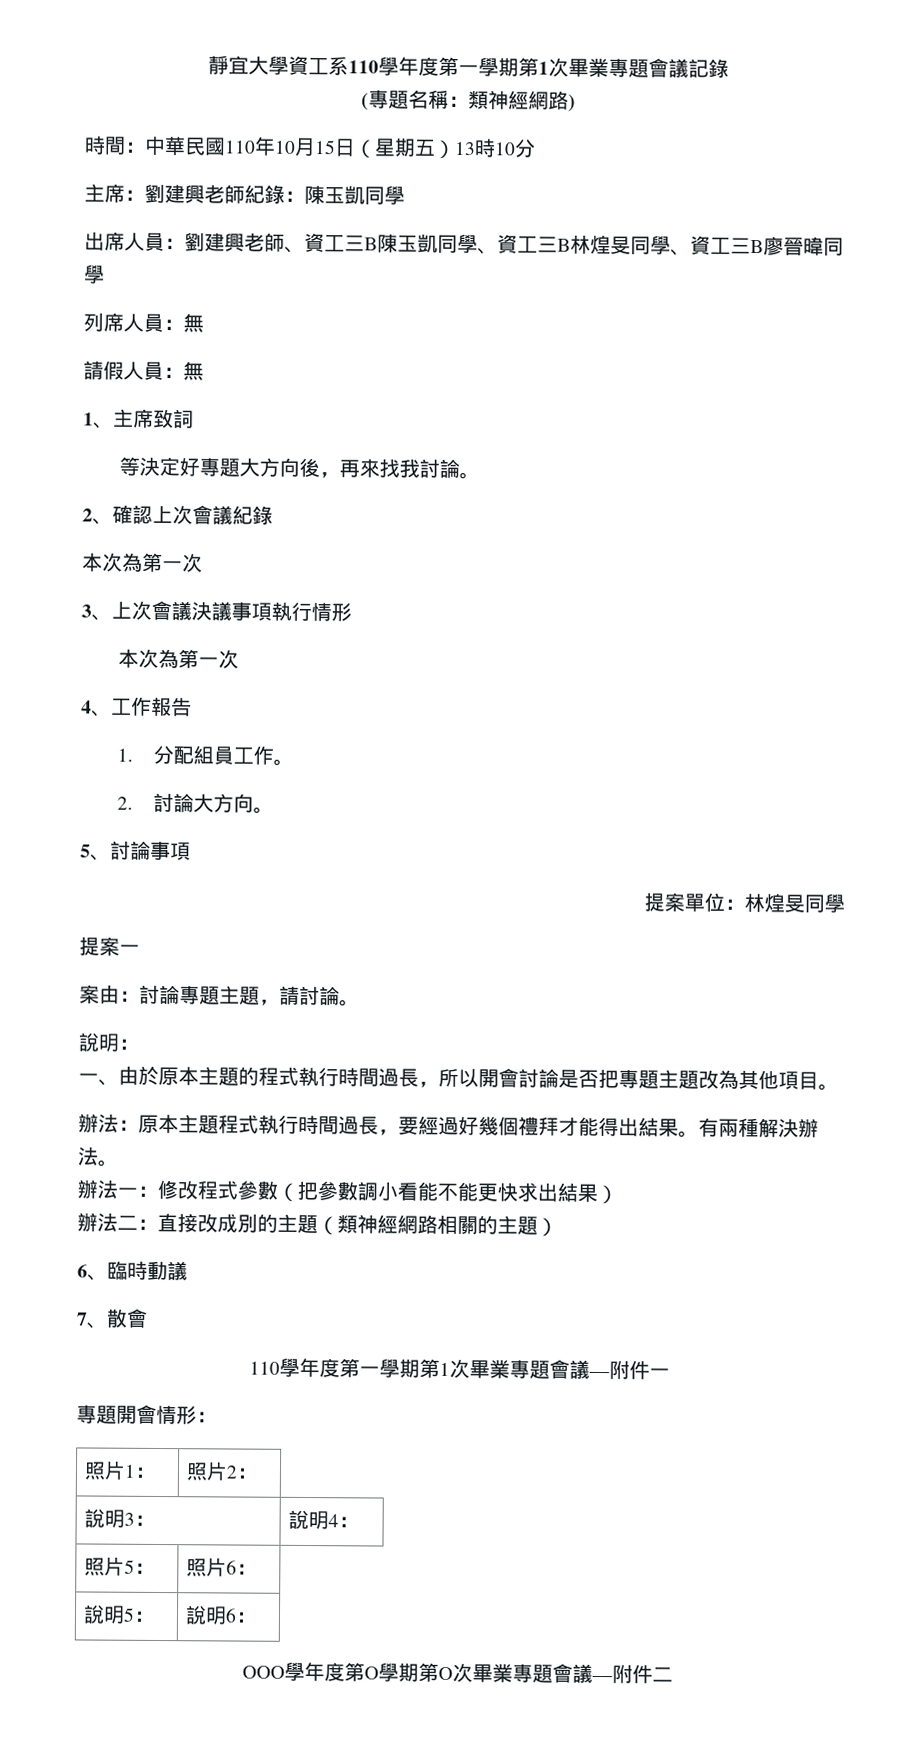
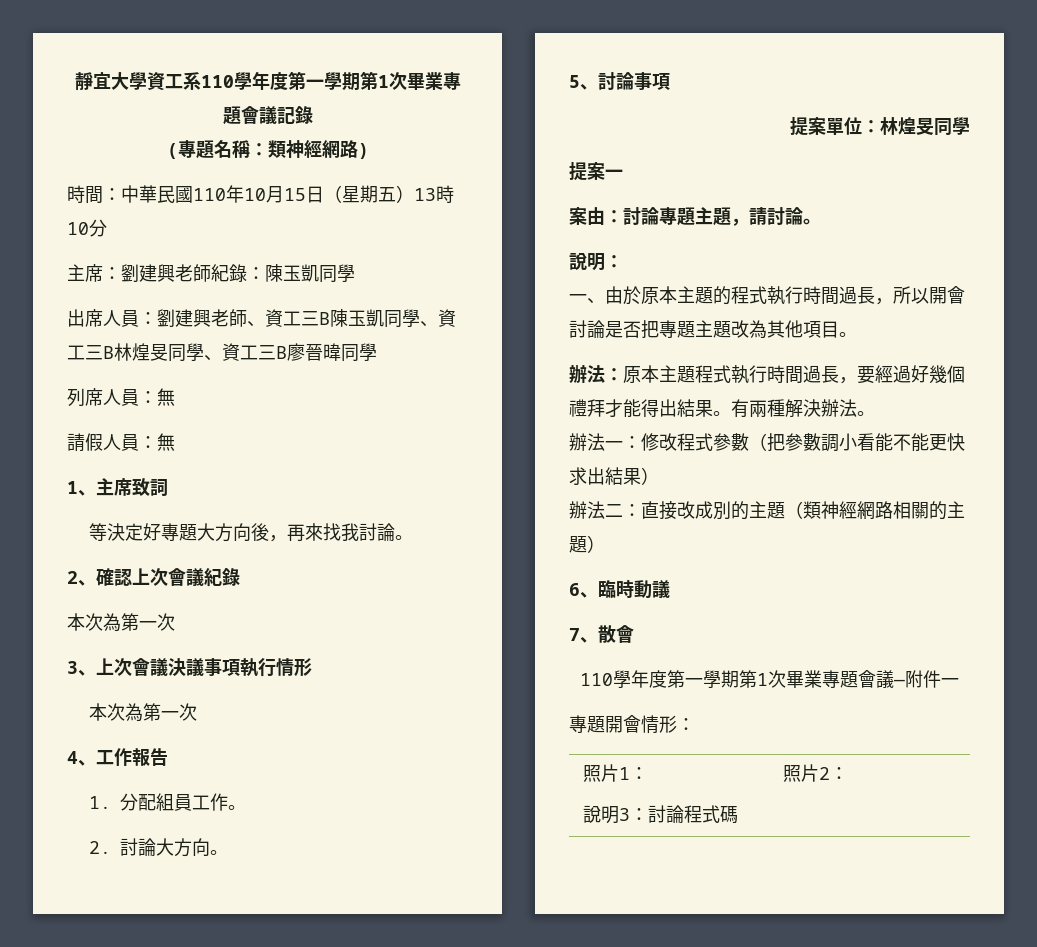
[287,1509,359,1530] [83,1556,155,1576] [185,1557,257,1577] [82,1604,155,1624] [184,1605,257,1625] [241,1661,673,1684] | 說明4： // 照片5： | 照片6： // 說明5： | 說明6： // OOO學年度第O學期第O次畢業專題會議—附件二 -> [648,805,739,824] 討論程式碼

